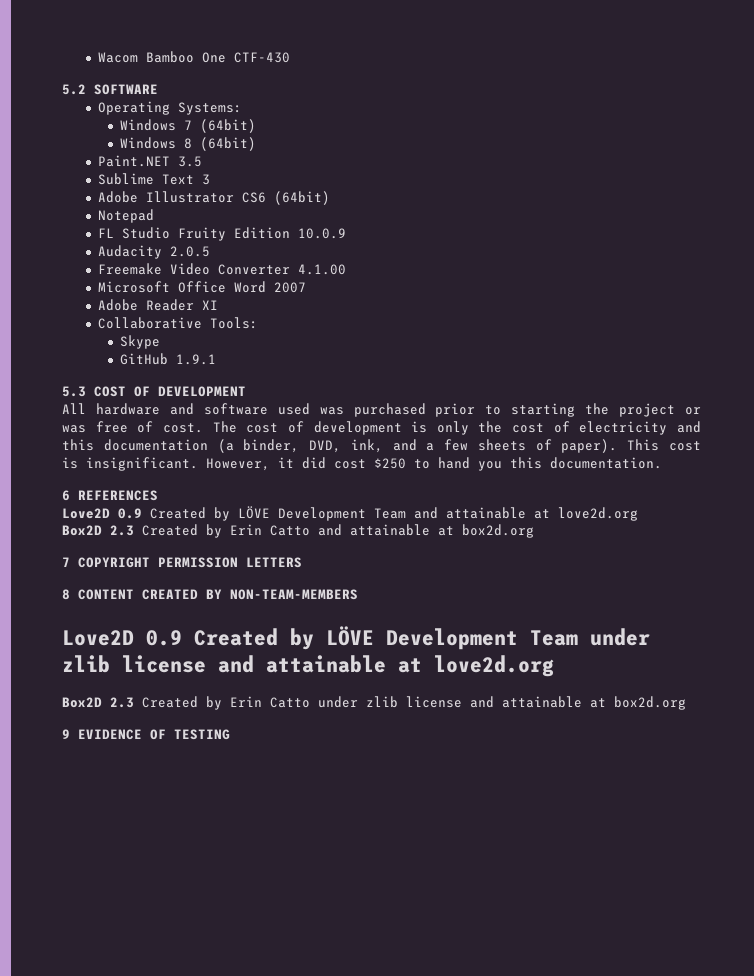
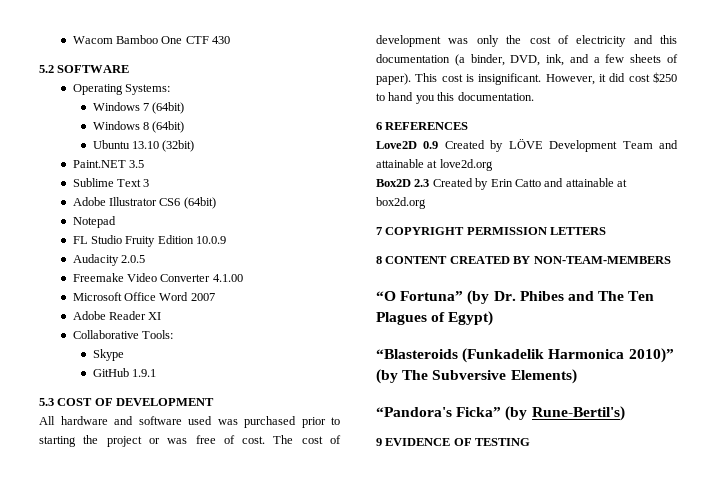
[234,52,291,63] CTF-430 -> [185,36,231,44] CTF 430
(256, 144) none -> [92,140,195,152] // Ubuntu 13.10 (32bit)
[411,421,428,433] is -> [448,38,469,44] was
[62,626,650,650] [62,655,554,677] [62,696,686,710] Love2D 0.9 Created by LÖVE Development Team under zlib license and attainable at love2d.org // Box2D 2.3 Created by Erin Catto under zlib license and attainable at box2d.org -> [376,290,655,305] [376,311,494,326] [376,348,674,363] [376,369,577,384] [376,406,625,421] “O Fortuna” (by Dr. Phibes and The Ten Plagues of Egypt) // “Blasteroids (Funkadelik Harmonica 2010)” (by The Subversive Elements) // “Pandora's Ficka” (by Rune-Bertil's)

